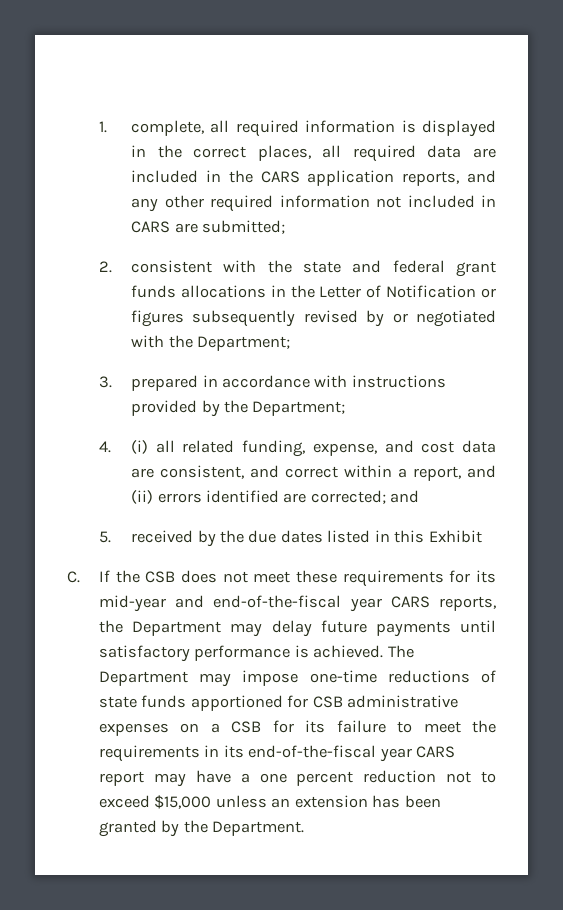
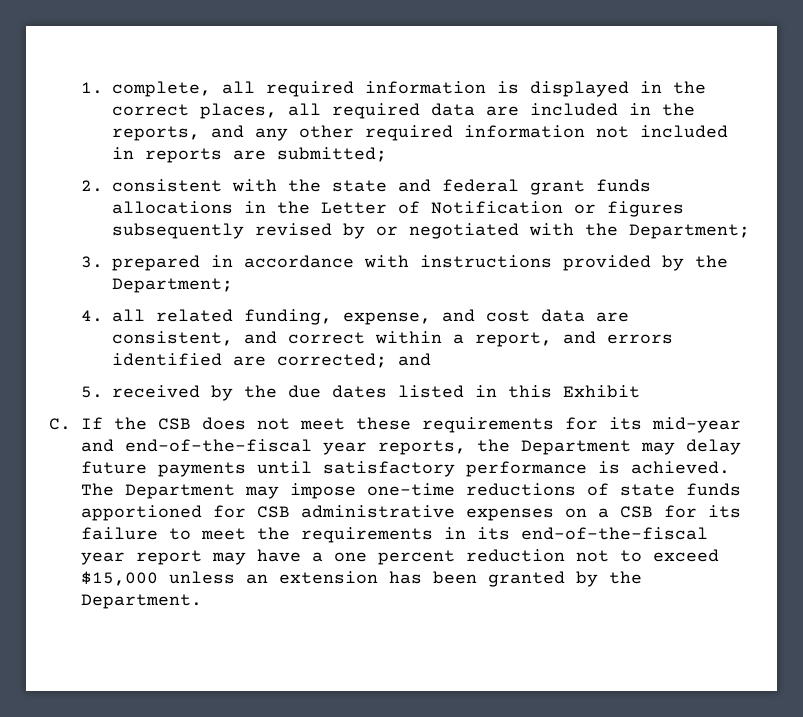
[260,170,395,186] CARS application -> (696, 109) none
[131,221,171,233] CARS -> [145,148,223,163] reports
[131,440,149,454] (i) -> (103, 316) none
[131,490,154,504] (ii) -> (597, 337) none
[390,596,430,608] CARS -> (367, 448) none
[416,746,456,758] CARS -> (125, 558) none

